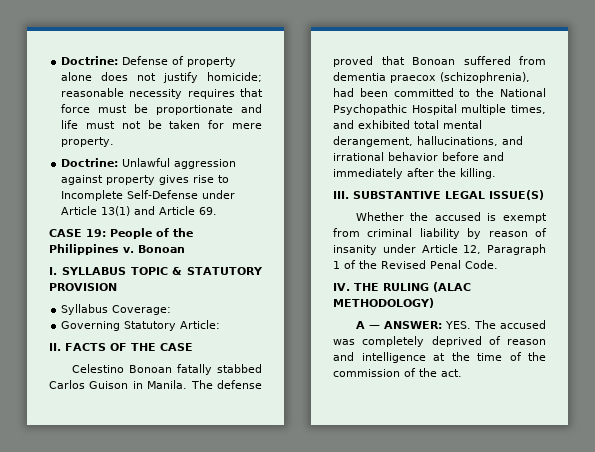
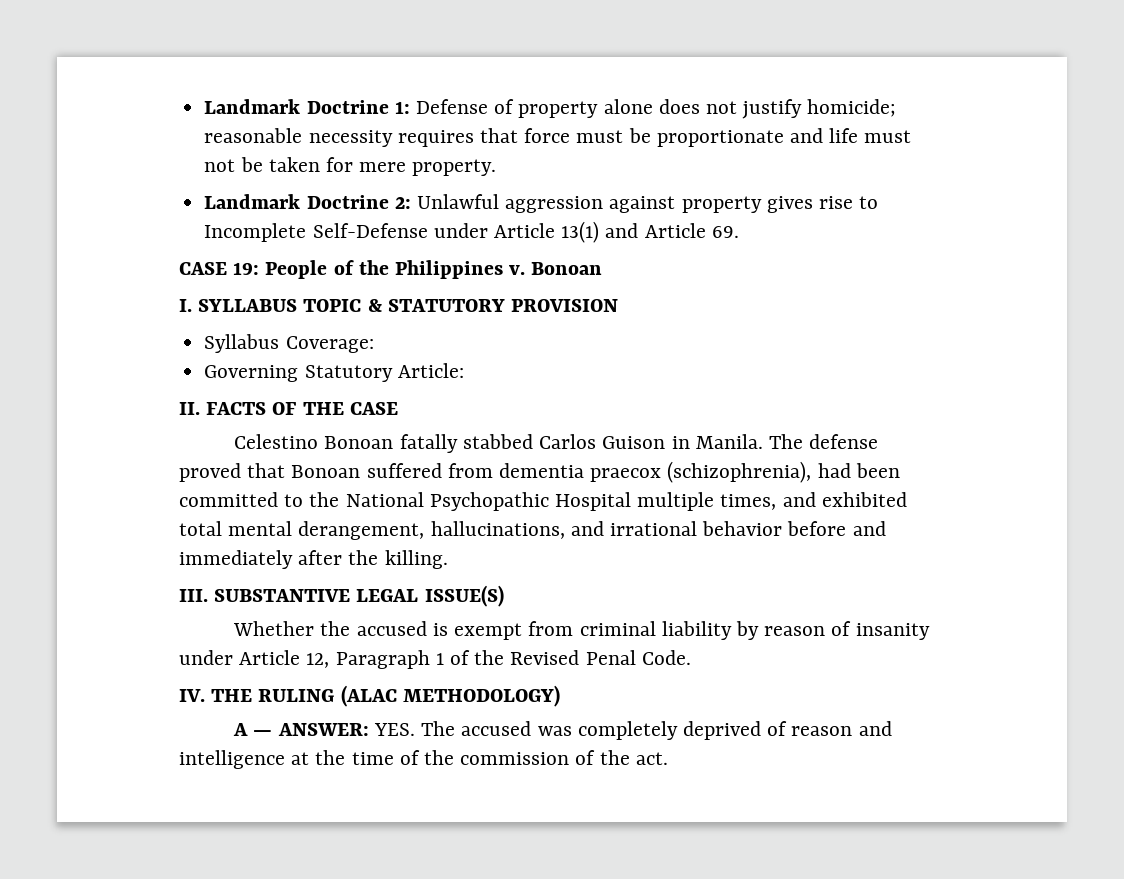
[61,56,119,65] Doctrine: -> [204,99,410,114] Landmark Doctrine 1:
[61,158,119,167] Doctrine: -> [204,194,411,209] Landmark Doctrine 2:

